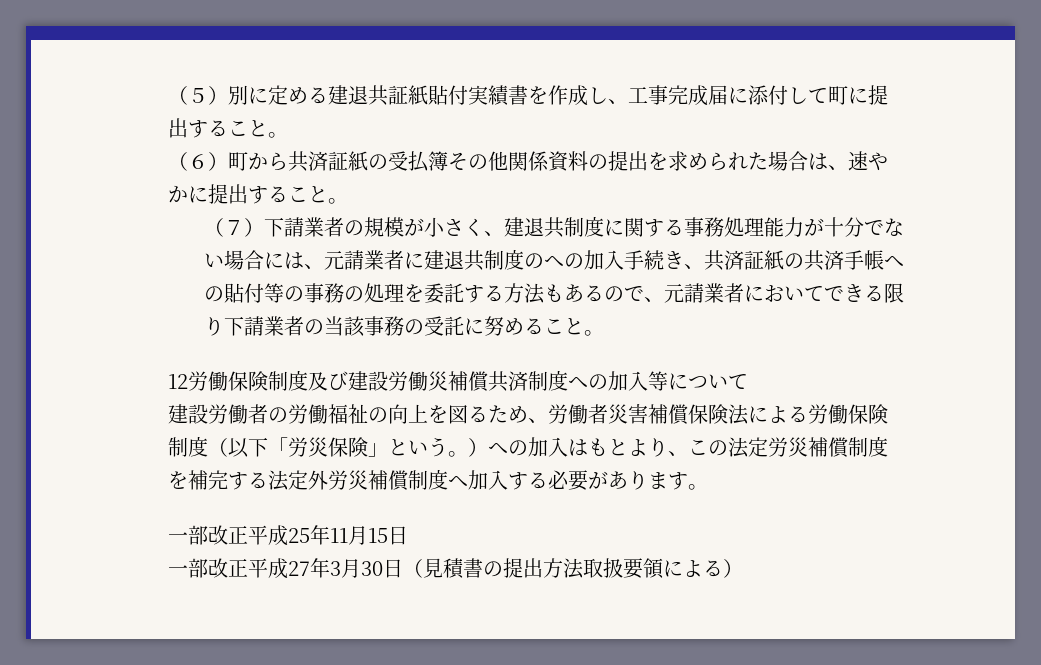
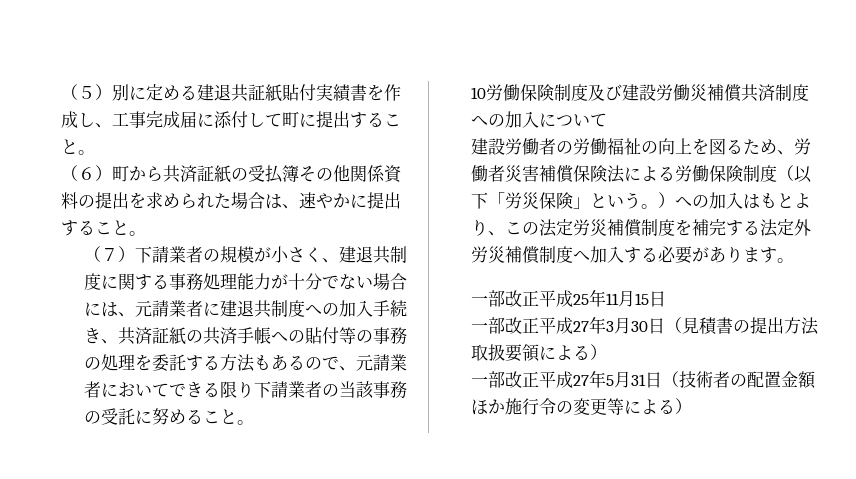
[523,253,544,269] の -> (305, 308) none
[168,374,189,389] 12 -> [470,87,486,99] 10
[648,371,669,391] 等 -> (539, 119) none
(744, 568) none -> [470,370,816,389] [470,398,692,415] // 一部改正平成27年5月31日（技術者の配置金額ほか施行令の変更等による）

